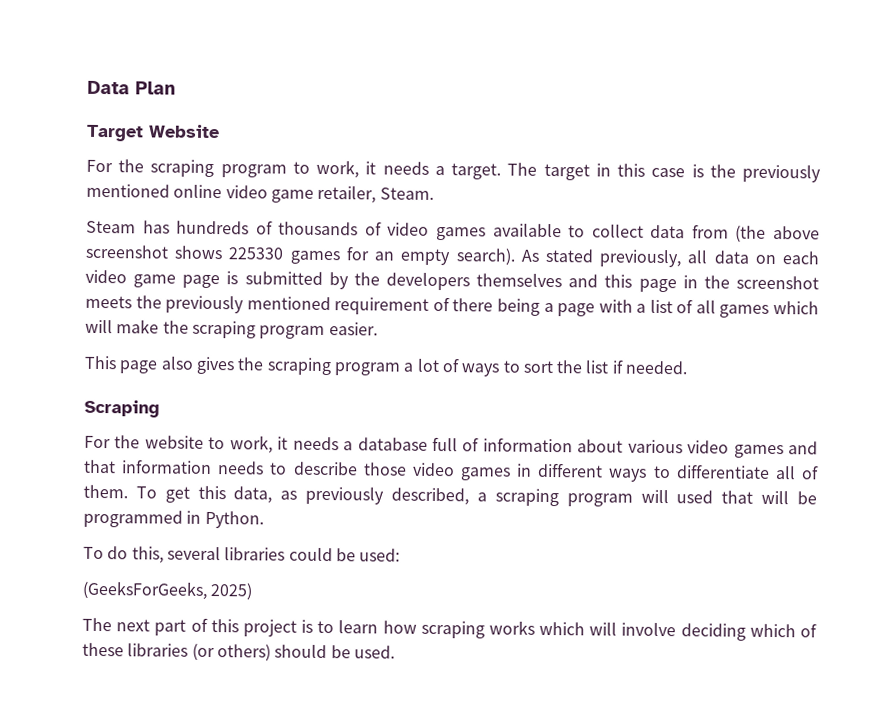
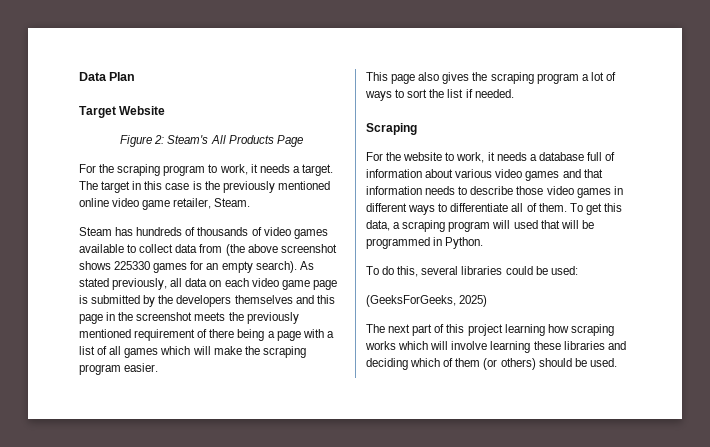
(220, 131) none -> [120,135,303,147] // Figure 2: Steam's All Products Page
[280,486,470,506] as previously described, -> (390, 225) none
[301,619,379,634] is to learn -> [504,324,545,336] learning
(677, 629) none -> [490,341,626,353] learning these libraries and
[82,642,189,657] these libraries -> [455,358,481,367] them

